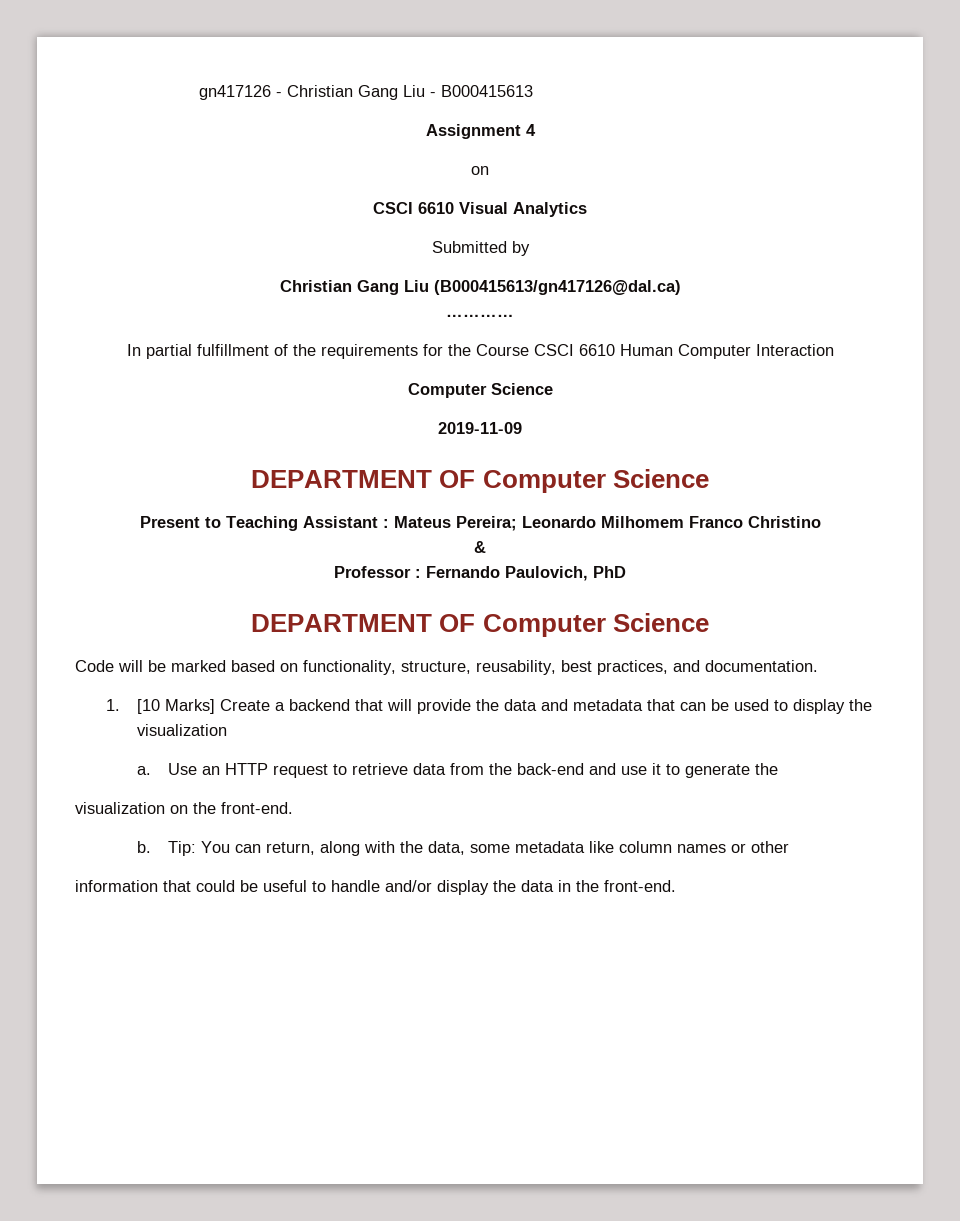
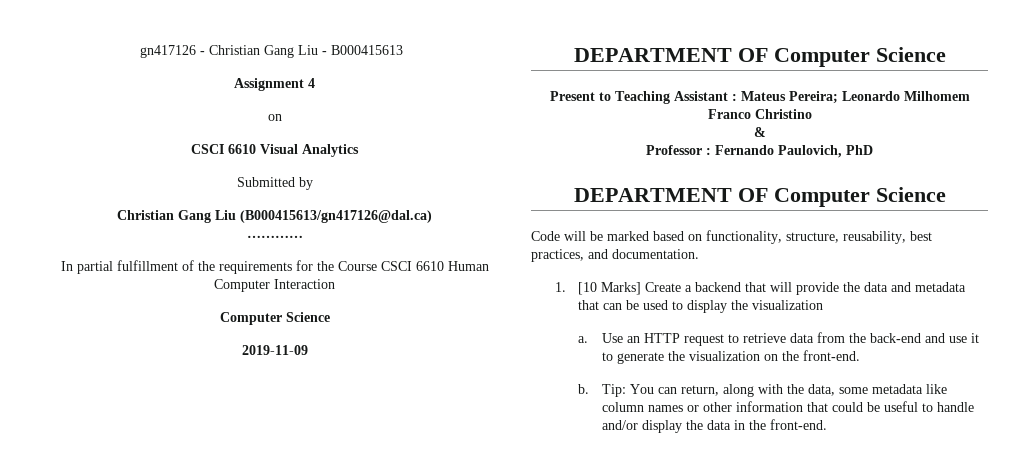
(778, 769) // -> (685, 356) none
(789, 847) // -> (732, 407) none

